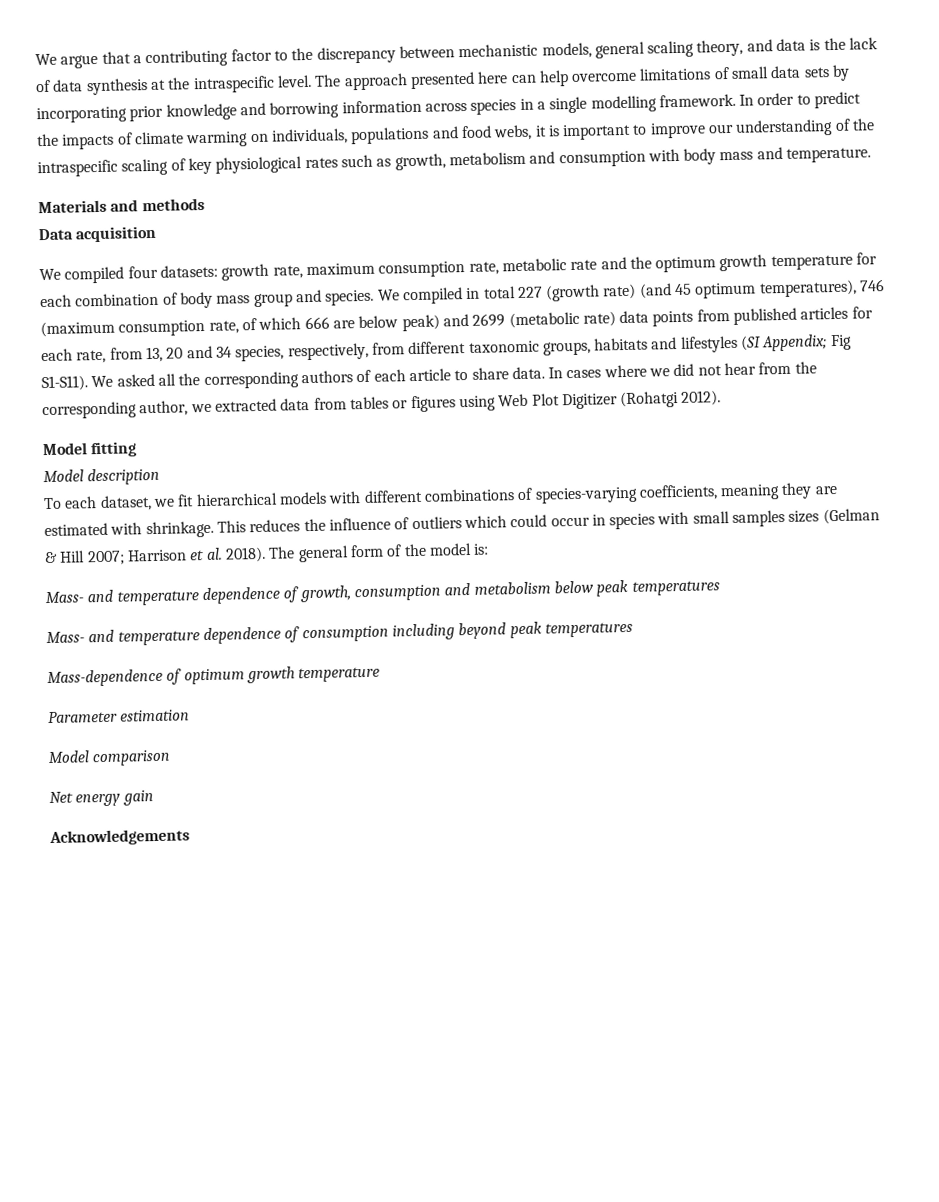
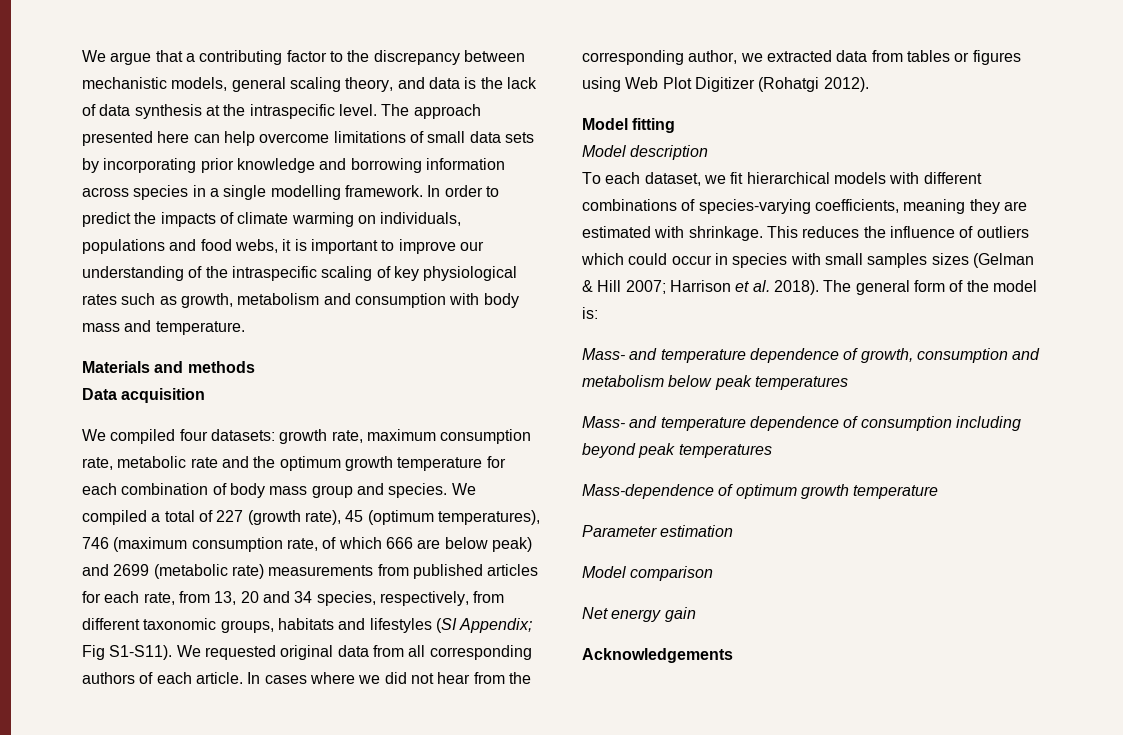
[466,282,757,302] in total 227 (growth rate) (and 45 optimum -> [151,510,434,525] a total of 227 (growth rate), 45 (optimum
[619,310,694,327] data points -> [268,565,374,576] measurements
[116,366,545,390] asked all the corresponding authors of each article to share data. -> [204,645,532,660] [82,672,243,684] requested original data from all corresponding authors of each article.

